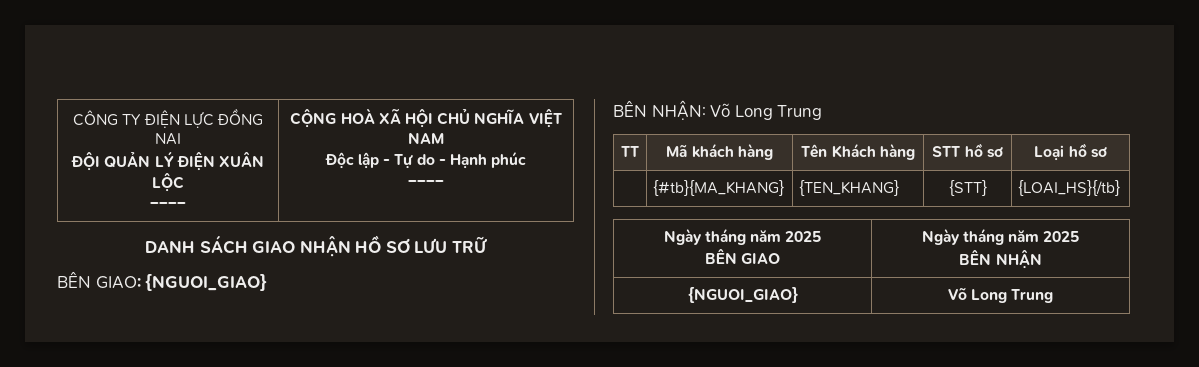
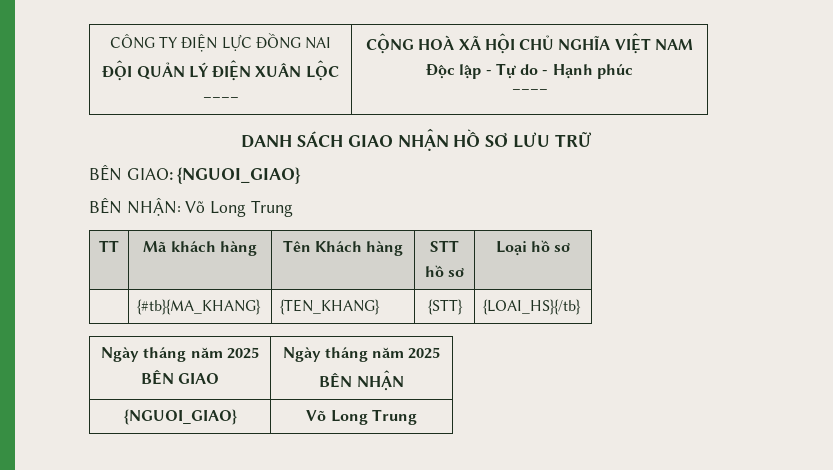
(961, 151) none -> (459, 246) //

